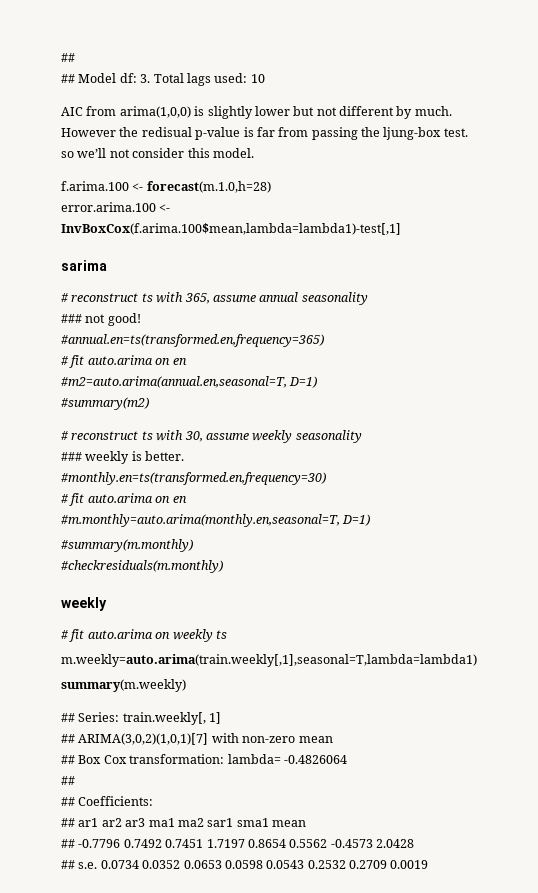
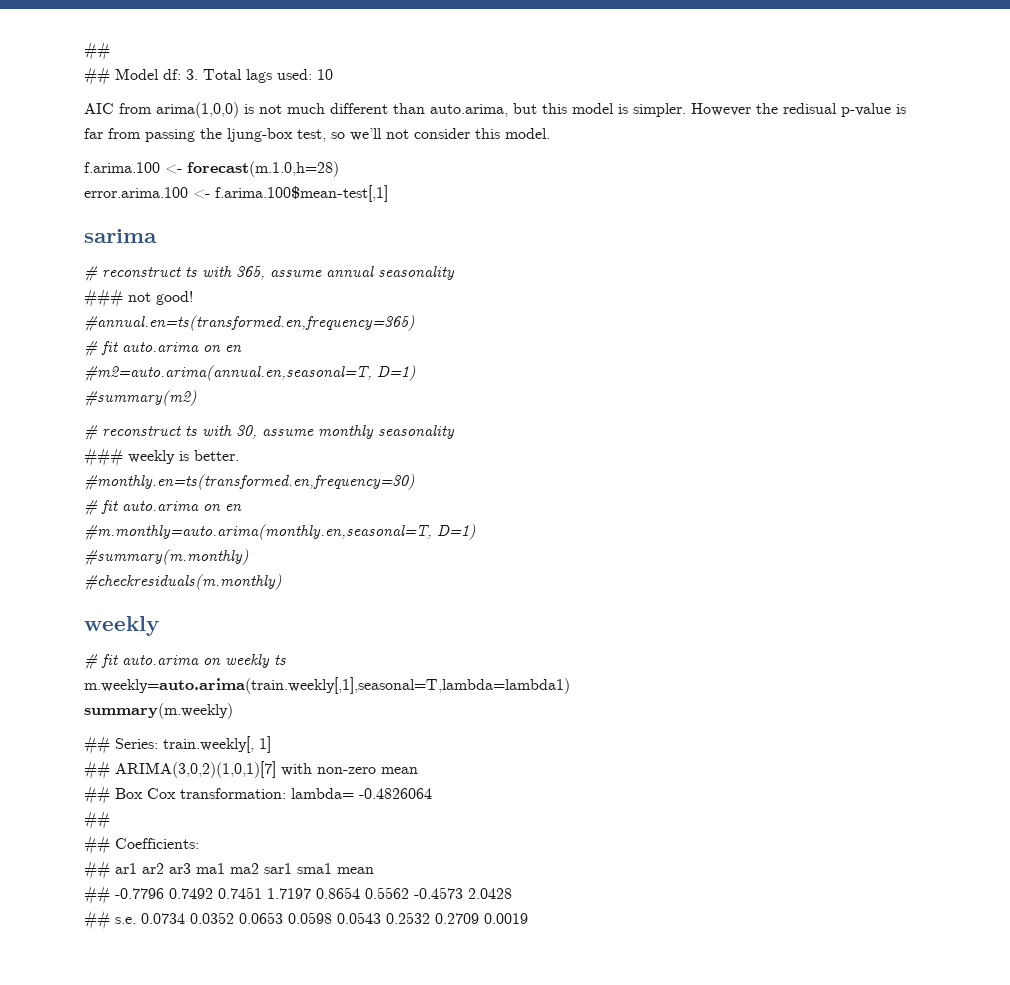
[207,106,452,119] slightly lower but not different by much. -> [259,103,686,117] not much different than auto.arima, but this model is simpler.
[443,128,468,137] test. -> [297,129,326,142] test,
[61,223,401,235] InvBoxCox(f.arima.100$mean,lambda=lambda1)-test[,1] -> [215,185,388,202] f.arima.100$mean-test[,1]
[252,430,293,443] weekly -> [318,425,374,439] monthly

